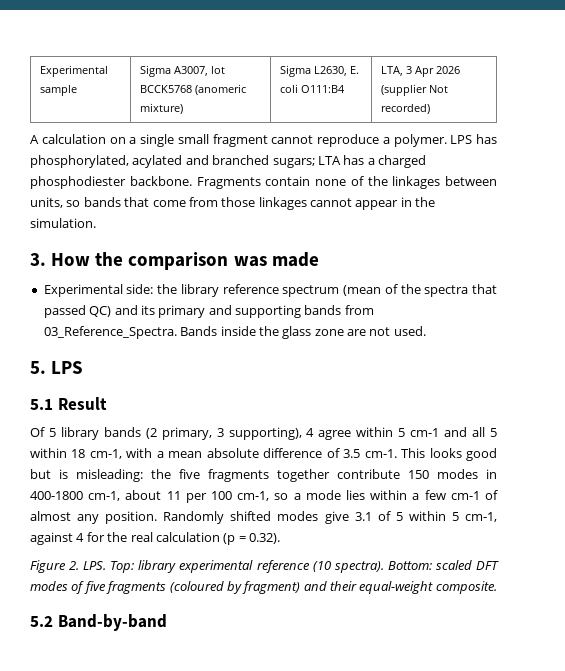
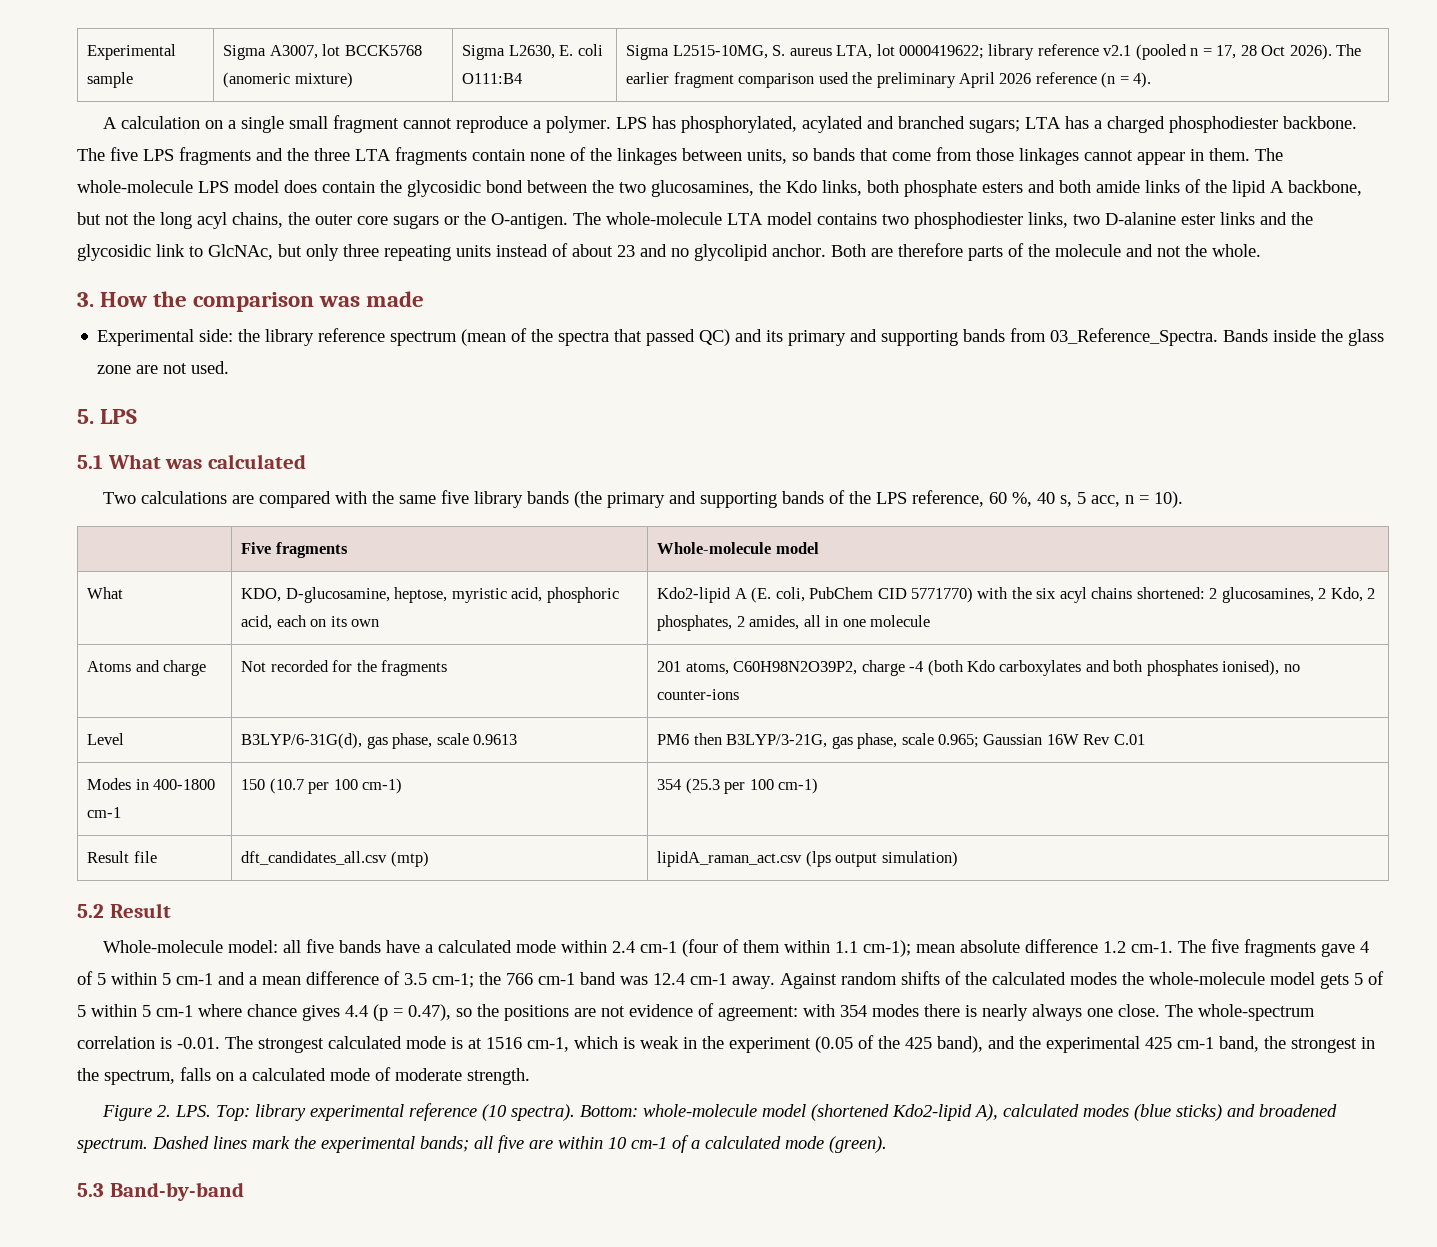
[380,66,460,77] [380,84,448,96] [380,104,430,114] LTA, 3 Apr 2026 (supplier Not recorded) -> [626,44,1361,60] [626,72,1152,88] Sigma L2515-10MG, S. aureus LTA, lot 0000419622; library reference v2.1 (pooled n = 17, 28 Oct 2026). The earlier fragment comparison used the preliminary April 2026 reference (n = 4).
[196,177,261,189] Fragments -> [77,147,467,165] The five LPS fragments and the three LTA fragments
[415,197,436,207] [30,218,96,228] the simulation. -> [1209,148,1283,161] [77,179,1362,197] [77,212,1313,229] [77,243,1261,261] them. The whole-molecule LPS model does contain the glycosidic bond between the two glucosamines, the Kdo links, both phosphate esters and both amide links of the lipid A backbone, but not the long acyl chains, the outer core sugars or the O-antigen. The whole-molecule LTA model contains two phosphodiester links, two D-alanine ester links and the glycosidic link to GlcNAc, but only three repeating units instead of about 23 and no glycolipid anchor. Both are therefore parts of the molecule and not the whole.
[57,397,107,410] [30,427,498,440] [30,448,153,459] Result // Of 5 library bands (2 primary, 3 supporting), 4 agree within 5 cm-1 and all 5 within 18 cm-1, with -> [107,454,306,469] [103,490,1184,508] [241,542,348,558] [657,542,819,554] [87,587,124,599] [241,587,619,603] [241,615,380,630] [657,587,1375,603] [657,615,930,631] [87,660,207,676] [241,660,448,676] [657,660,1300,676] [657,689,740,700] [87,733,125,745] [241,733,518,749] [657,733,1145,749] [87,778,216,790] [87,807,122,818] [241,778,403,794] [657,778,819,794] [87,851,157,863] [241,851,429,867] [657,851,958,867] [77,903,171,918] [103,939,1370,957] [77,971,245,985] What was calculated // Two calculations are compared with the same five library bands (the primary and supporting bands of the LPS reference, 60 %, 40 s, 5 acc, n = 10). // | Five fragments | Whole-molecule model // What | KDO, D-glucosamine, heptose, myristic acid, phosphoric acid, each on its own | Kdo2-lipid A (E. coli, PubChem CID 5771770) with the six acyl chains shortened: 2 glucosamines, 2 Kdo, 2 phosphates, 2 amides, all in one molecule // Atoms and charge | Not recorded for the fragments | 201 atoms, C60H98N2O39P2, charge -4 (both Kdo carboxylates and both phosphates ionised), no counter-ions // Level | B3LYP/6-31G(d), gas phase, scale 0.9613 | PM6 then B3LYP/3-21G, gas phase, scale 0.965; Gaussian 16W Rev C.01 // Modes in 400-1800 cm-1 | 150 (10.7 per 100 cm-1) | 354 (25.3 per 100 cm-1) // Result file | dft_candidates_all.csv (mtp) | lipidA_raman_act.csv (lps output simulation) // 5.2 Result // Whole-molecule model: all five bands have a calculated mode within 2.4 cm-1 (four of them within 1.1 cm-1); mean absolute difference 1.2 cm-1. The five fragments gave 4 of 5 within 5 cm-1 and
[206,448,259,458] absolute -> (301, 980) none
[364,448,497,461] [30,469,497,482] [30,490,498,503] [30,511,497,524] [30,532,280,545] cm-1. This looks good but is misleading: the five fragments together contribute 150 modes in 400-1800 cm-1, about 11 per 100 cm-1, so a mode lies within a few cm-1 of almost any position. Randomly shifted modes give 3.1 of 5 within 5 cm-1, against 4 for the real calculation (p = 0.32). -> [432,971,1384,989] [77,1003,1315,1021] [77,1035,1375,1053] [77,1067,530,1085] cm-1; the 766 cm-1 band was 12.4 cm-1 away. Against random shifts of the calculated modes the whole-molecule model gets 5 of 5 within 5 cm-1 where chance gives 4.4 (p = 0.47), so the positions are not evidence of agreement: with 354 modes there is nearly always one close. The whole-spectrum correlation is -0.01. The strongest calculated mode is at 1516 cm-1, which is weak in the experiment (0.05 of the 425 band), and the experimental 425 cm-1 band, the strongest in the spectrum, falls on a calculated mode of moderate strength.
[435,560,499,570] [30,581,497,594] [30,616,53,627] scaled DFT modes of five fragments (coloured by fragment) and their equal-weight composite. // 5.2 -> [643,1104,1338,1121] [77,1135,887,1153] [77,1183,104,1197] whole-molecule model (shortened Kdo2-lipid A), calculated modes (blue sticks) and broadened spectrum. Dashed lines mark the experimental bands; all five are within 10 cm-1 of a calculated mode (green). // 5.3

